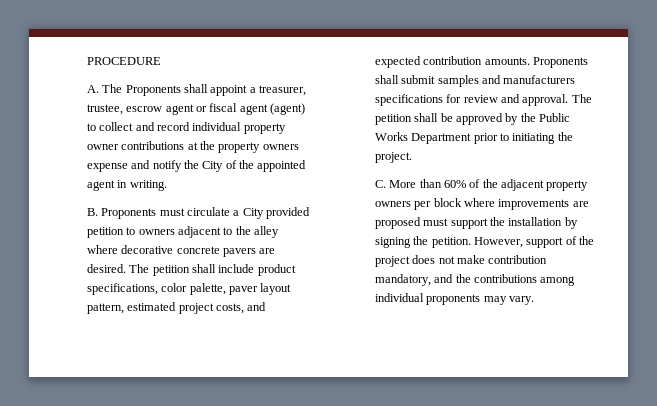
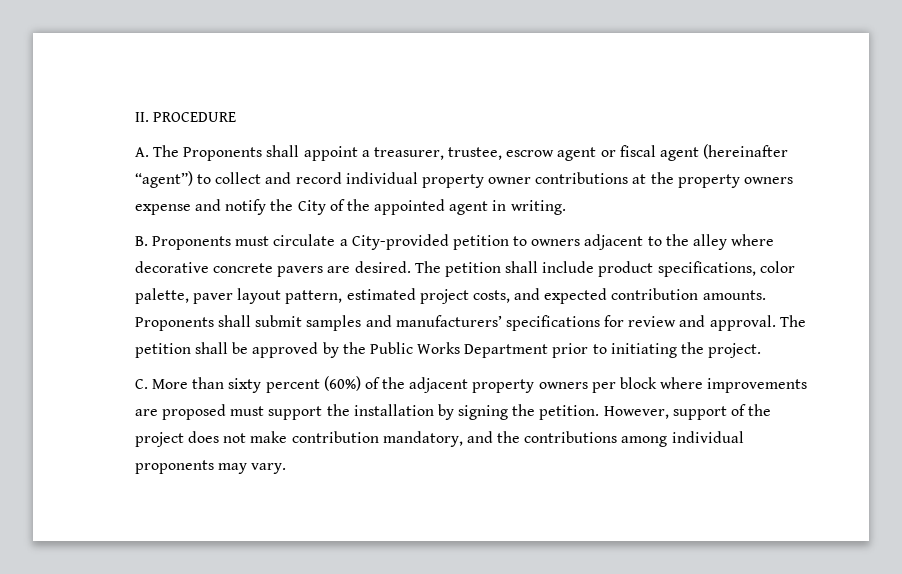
(86, 61) none -> [134,112,149,122] II.
[270,103,306,115] (agent) -> [703,144,789,159] [134,171,193,188] (hereinafter “agent”)
[242,207,311,219] City provided -> [351,234,449,250] City-provided
[503,75,576,84] manufacturers -> [395,315,502,327] manufacturers’
[443,180,466,188] 60% -> [228,376,361,393] sixty percent (60%)

